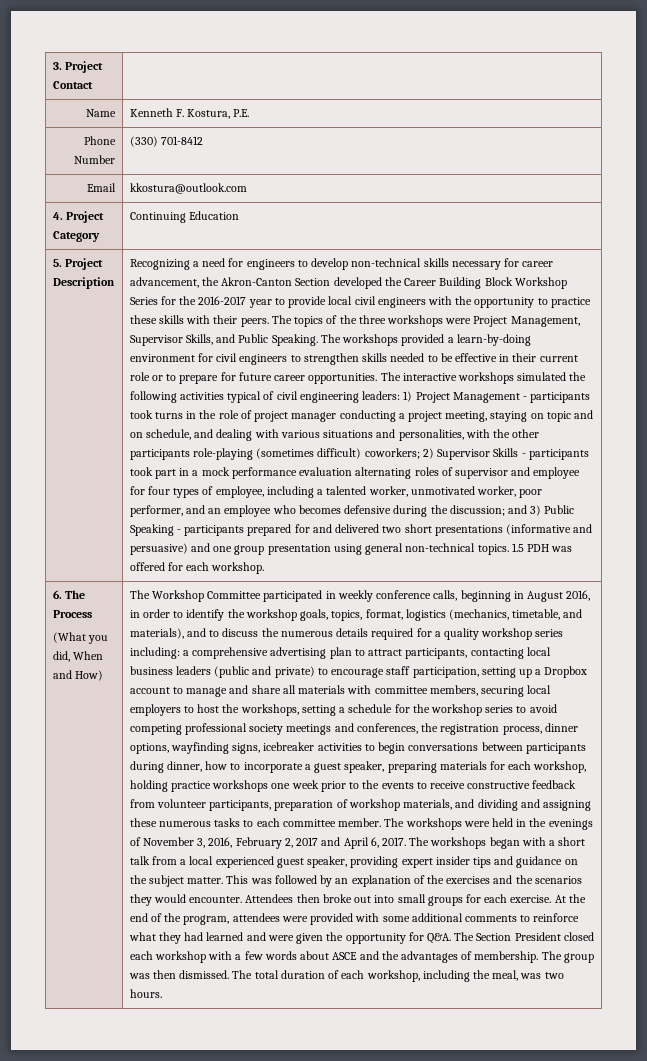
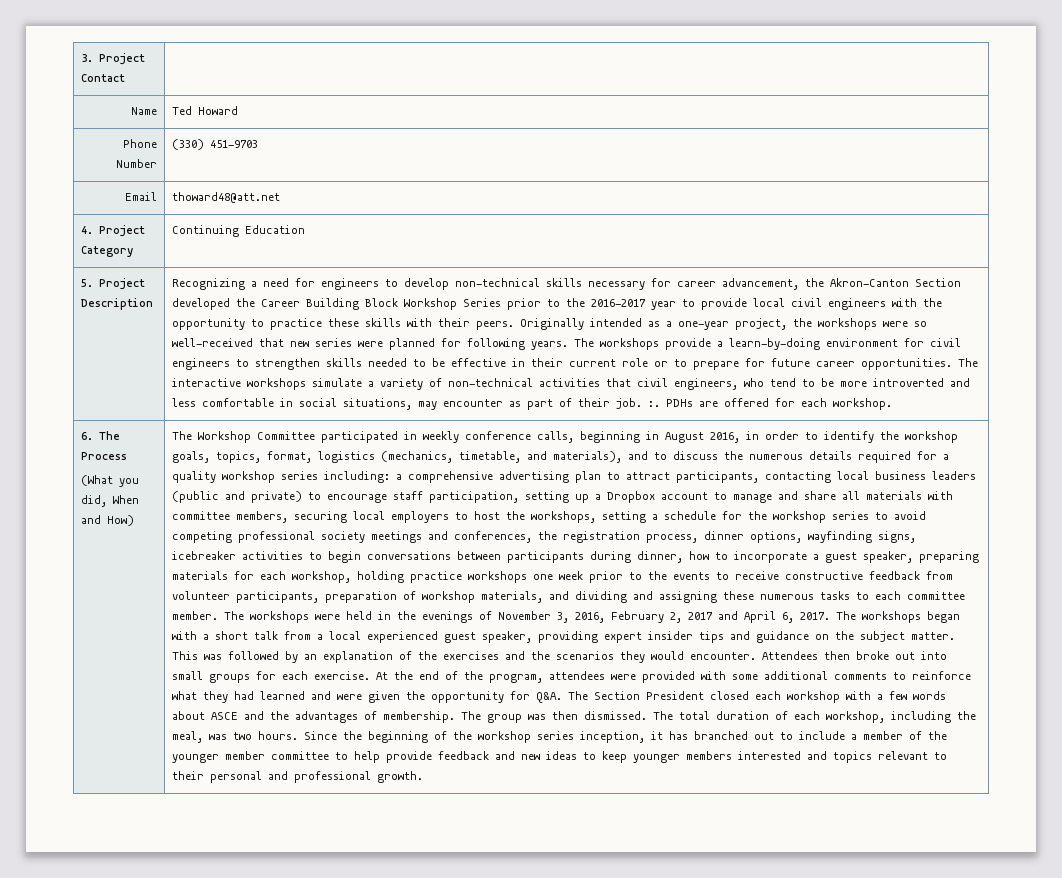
[129,108,250,119] Kenneth F. Kostura, P.E. -> [172,106,239,115] Ted Howard
[160,136,203,145] 701-8412 -> [210,140,259,148] 451-9703
[129,183,247,194] kkostura@outlook.com -> [172,192,281,203] thoward48@att.net
[160,296,176,305] for -> [507,298,561,310] prior to
[271,315,580,327] [129,334,445,346] The topics of the three workshops were Project Management, Supervisor Skills, and Public Speaking. The workshops provided -> [520,318,928,330] [172,338,712,350] Originally intended as a one-year project, the workshops were so well-received that new series were planned for following years. The workshops provide
[517,372,587,381] [129,391,591,403] [129,410,594,422] [129,429,540,441] [129,448,589,460] [129,467,581,479] [129,486,543,498] [129,505,575,517] [129,524,593,536] [129,543,573,555] simulated the following activities typical of civil engineering leaders: 1) Project Management - participants took turns in the role of project manager conducting a project meeting, staying on topic and on schedule, and dealing with various situations and personalities, with the other participants role-playing (sometimes difficult) coworkers; 2) Supervisor Skills - participants took part in a mock performance evaluation alternating roles of supervisor and employee for four types of employee, including a talented worker, unmotivated worker, poor performer, and an employee who becomes defensive during the discussion; and 3) Public Speaking - participants prepared for and delivered two short presentations (informative and persuasive) and one group presentation using general non-technical topics. 1.5 PDH was -> [312,378,971,390] [172,398,719,410] simulate a variety of non-technical activities that civil engineers, who tend to be more introverted and less comfortable in social situations, may encounter as part of their job. :. PDHs are
(162, 993) none -> [304,731,948,743] [172,751,948,763] [172,771,424,783] Since the beginning of the workshop series inception, it has branched out to include a member of the younger member committee to help provide feedback and new ideas to keep younger members interested and topics relevant to their personal and professional growth.

